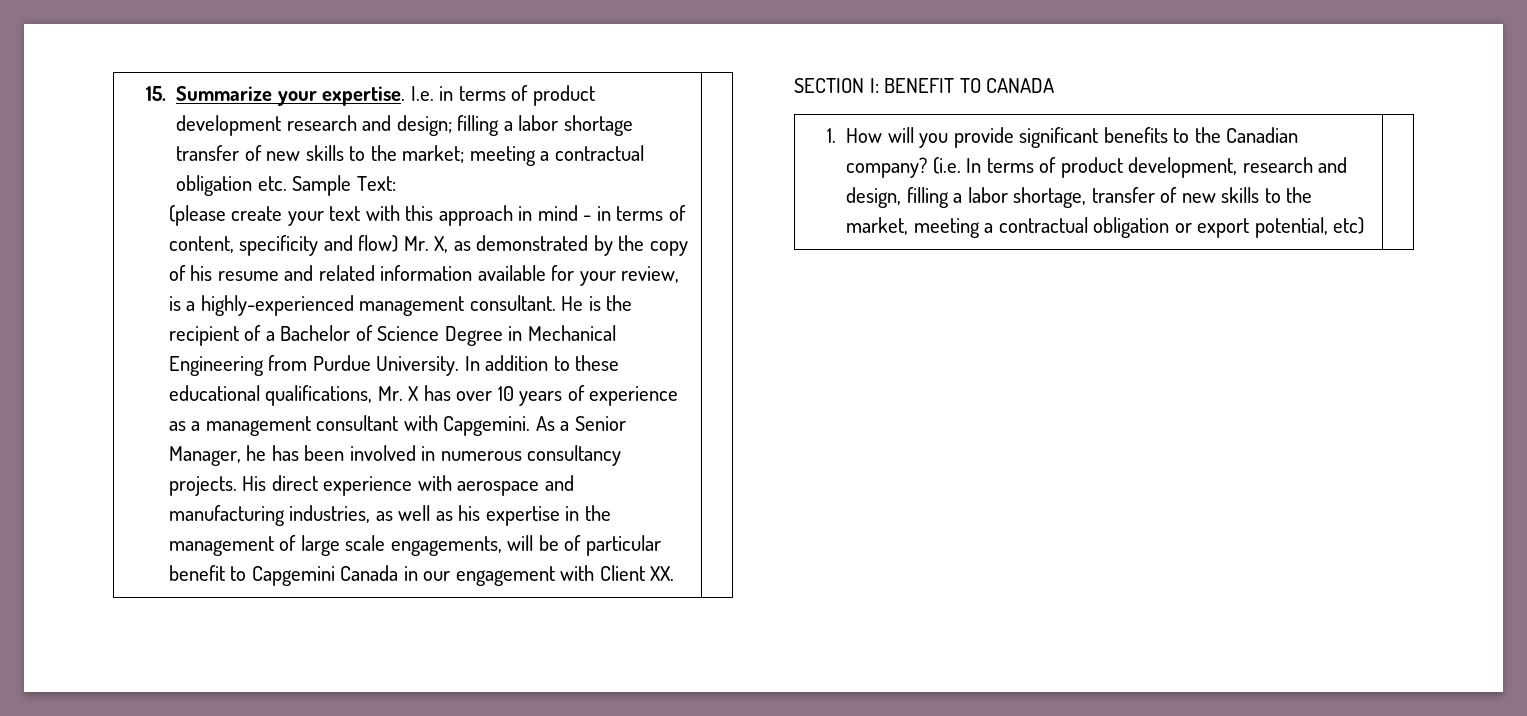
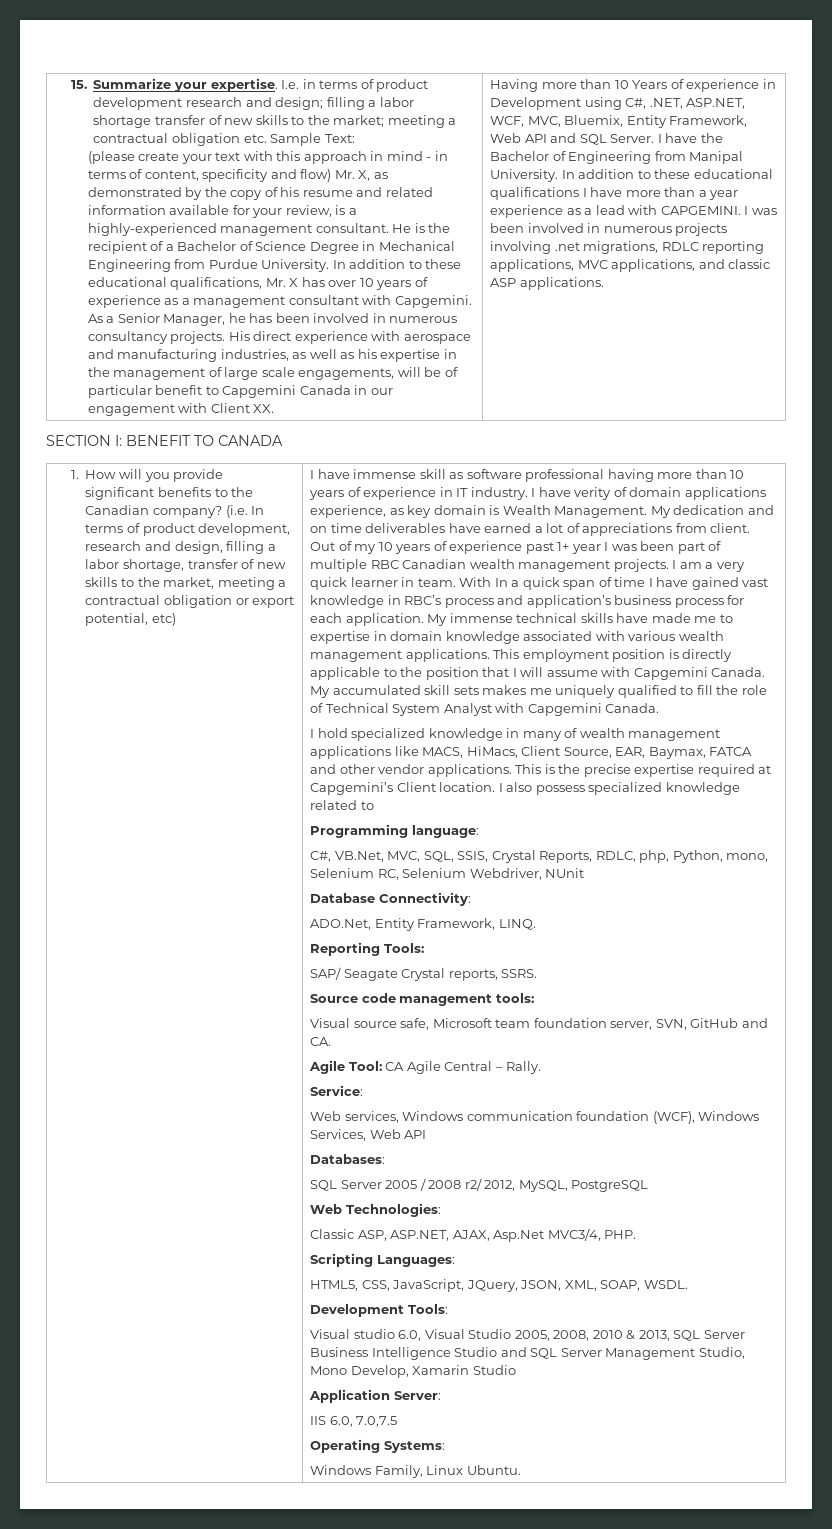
(675, 573) none -> [490,79,776,92] [490,97,746,110] [490,115,748,128] [490,133,723,145] [490,151,744,164] [490,169,773,182] [490,187,739,200] [490,205,777,218] [490,223,728,236] [490,241,765,254] [490,259,771,272] [490,277,604,290] Having more than 10 Years of experience in Development using C#, .NET, ASP.NET, WCF, MVC, Bluemix, Entity Framework, Web API and SQL Server. I have the Bachelor of Engineering from Manipal University. In addition to these educational qualifications I have more than a year experience as a lead with CAPGEMINI. I was been involved in numerous projects involving .net migrations, RDLC reporting applications, MVC applications, and classic ASP applications.
(1365, 225) none -> [310,469,745,482] [309,487,766,500] [310,505,774,518] [310,523,751,536] [310,541,722,554] [310,559,745,572] [310,577,769,590] [310,595,745,608] [310,613,733,626] [310,631,724,644] [310,649,733,662] [310,667,766,680] [310,685,767,698] [310,703,660,716] [310,728,721,741] [310,746,753,759] [310,764,772,777] [310,782,740,795] [310,800,374,810] [310,824,479,838] [310,850,769,863] [310,868,585,880] [310,892,471,906] [310,918,536,931] [310,942,424,956] [310,967,538,981] [310,993,534,1006] [310,1018,768,1030] [310,1037,332,1046] [309,1060,542,1074] [310,1085,364,1096] [310,1111,760,1124] [310,1129,427,1141] [310,1154,386,1164] [310,1178,649,1192] [310,1203,441,1217] [310,1228,637,1242] [310,1253,455,1267] [310,1279,688,1292] [310,1304,448,1317] [310,1329,745,1341] [310,1347,745,1360] [310,1365,516,1378] [309,1389,441,1403] [310,1416,398,1427] [310,1439,445,1453] [310,1465,521,1478] I have immense skill as software professional having more than 10 years of experience in IT industry. I have verity of domain applications experience, as key domain is Wealth Management. My dedication and on time deliverables have earned a lot of appreciations from client. Out of my 10 years of experience past 1+ year I was been part of multiple RBC Canadian wealth management projects. I am a very quick learner in team. With In a quick span of time I have gained vast knowledge in RBC’s process and application’s business process for each application. My immense technical skills have made me to expertise in domain knowledge associated with various wealth management applications. This employment position is directly applicable to the position that I will assume with Capgemini Canada. My accumulated skill sets makes me uniquely qualified to fill the role of Technical System Analyst with Capgemini Canada. // I hold specialized knowledge in many of wealth management applications like MACS, HiMacs, Client Source, EAR, Baymax, FATCA and other vendor applications. This is the precise expertise required at Capgemini’s Client location. I also possess specialized knowledge related to // Programming language: // C#, VB.Net, MVC, SQL, SSIS, Crystal Reports, RDLC, php, Python, mono, Selenium RC, Selenium Webdriver, NUnit // Database Connectivity: // ADO.Net, Entity Framework, LINQ. // Reporting Tools: // SAP/ Seagate Crystal reports, SSRS. // Source code management tools: // Visual source safe, Microsoft team foundation server, SVN, GitHub and CA. // Agile Tool: CA Agile Central – Rally. // Service: // Web services, Windows communication foundation (WCF), Windows Services, Web API // Databases: // SQL Server 2005 / 2008 r2/ 2012, MySQL, PostgreSQL // Web Technologies: // Classic ASP, ASP.NET, AJAX, Asp.Net MVC3/4, PHP. // Scripting Languages: // HTML5, CSS, JavaScript, JQuery, JSON, XML, SOAP, WSDL. // Development Tools: // Visual studio 6.0, Visual Studio 2005, 2008, 2010 & 2013, SQL Server Business Intelligence Studio and SQL Server Management Studio, Mono Develop, Xamarin Studio // Application Server: // IIS 6.0, 7.0,7.5 // Operating Systems: // Windows Family, Linux Ubuntu.

